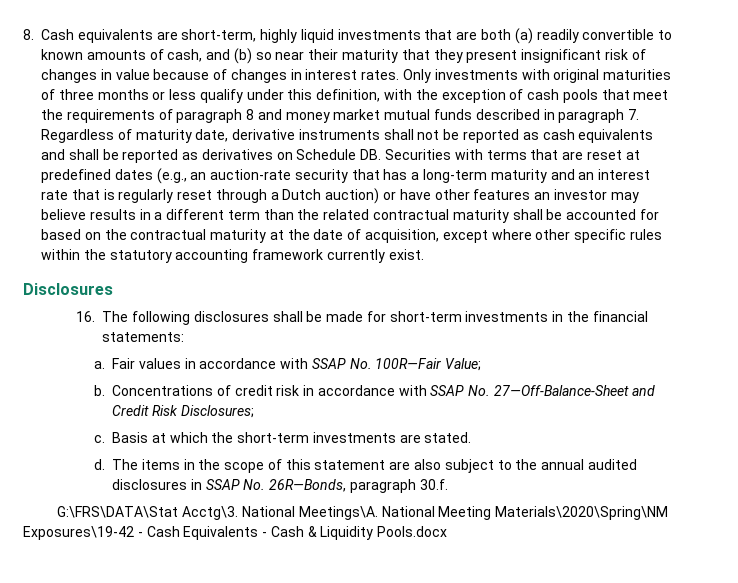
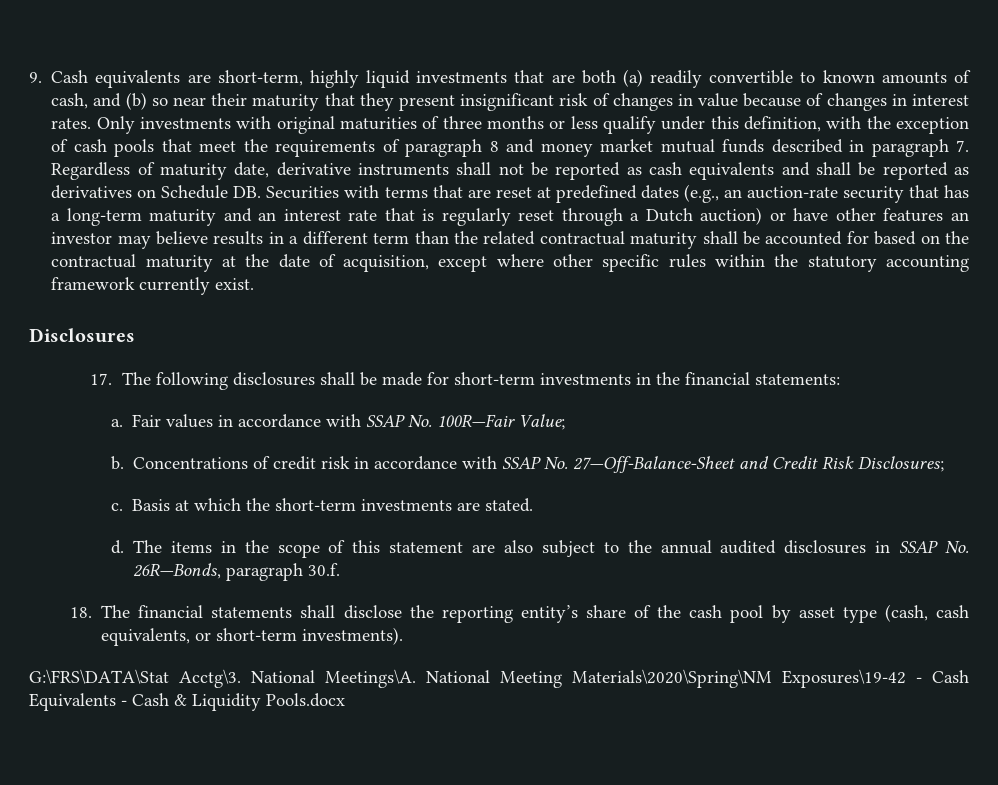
[23,29,34,40] 8. -> [29,72,42,83] 9.
[76,311,96,322] 16. -> [90,373,113,385] 17.
(448, 484) none -> [69,604,969,623] [101,627,404,646] // 18. The financial statements shall disclose the reporting entity’s share of the cash pool by asset type (cash, cash equivalents, or short-term investments).

